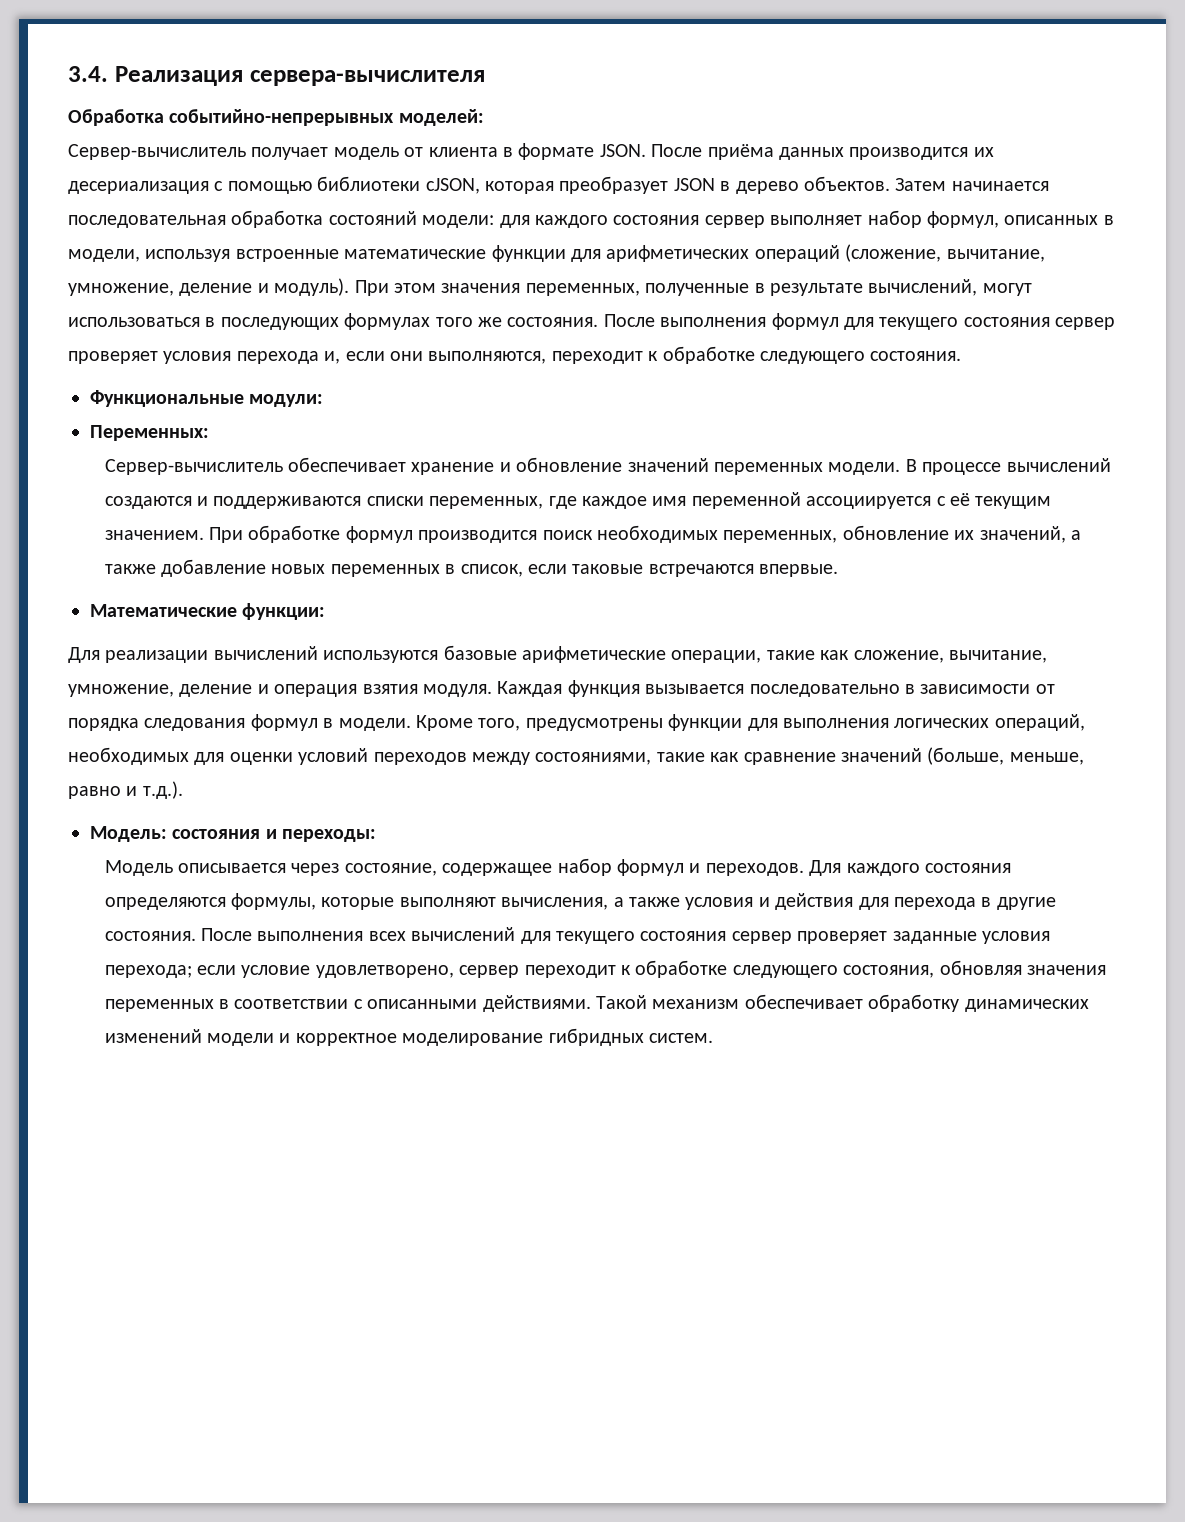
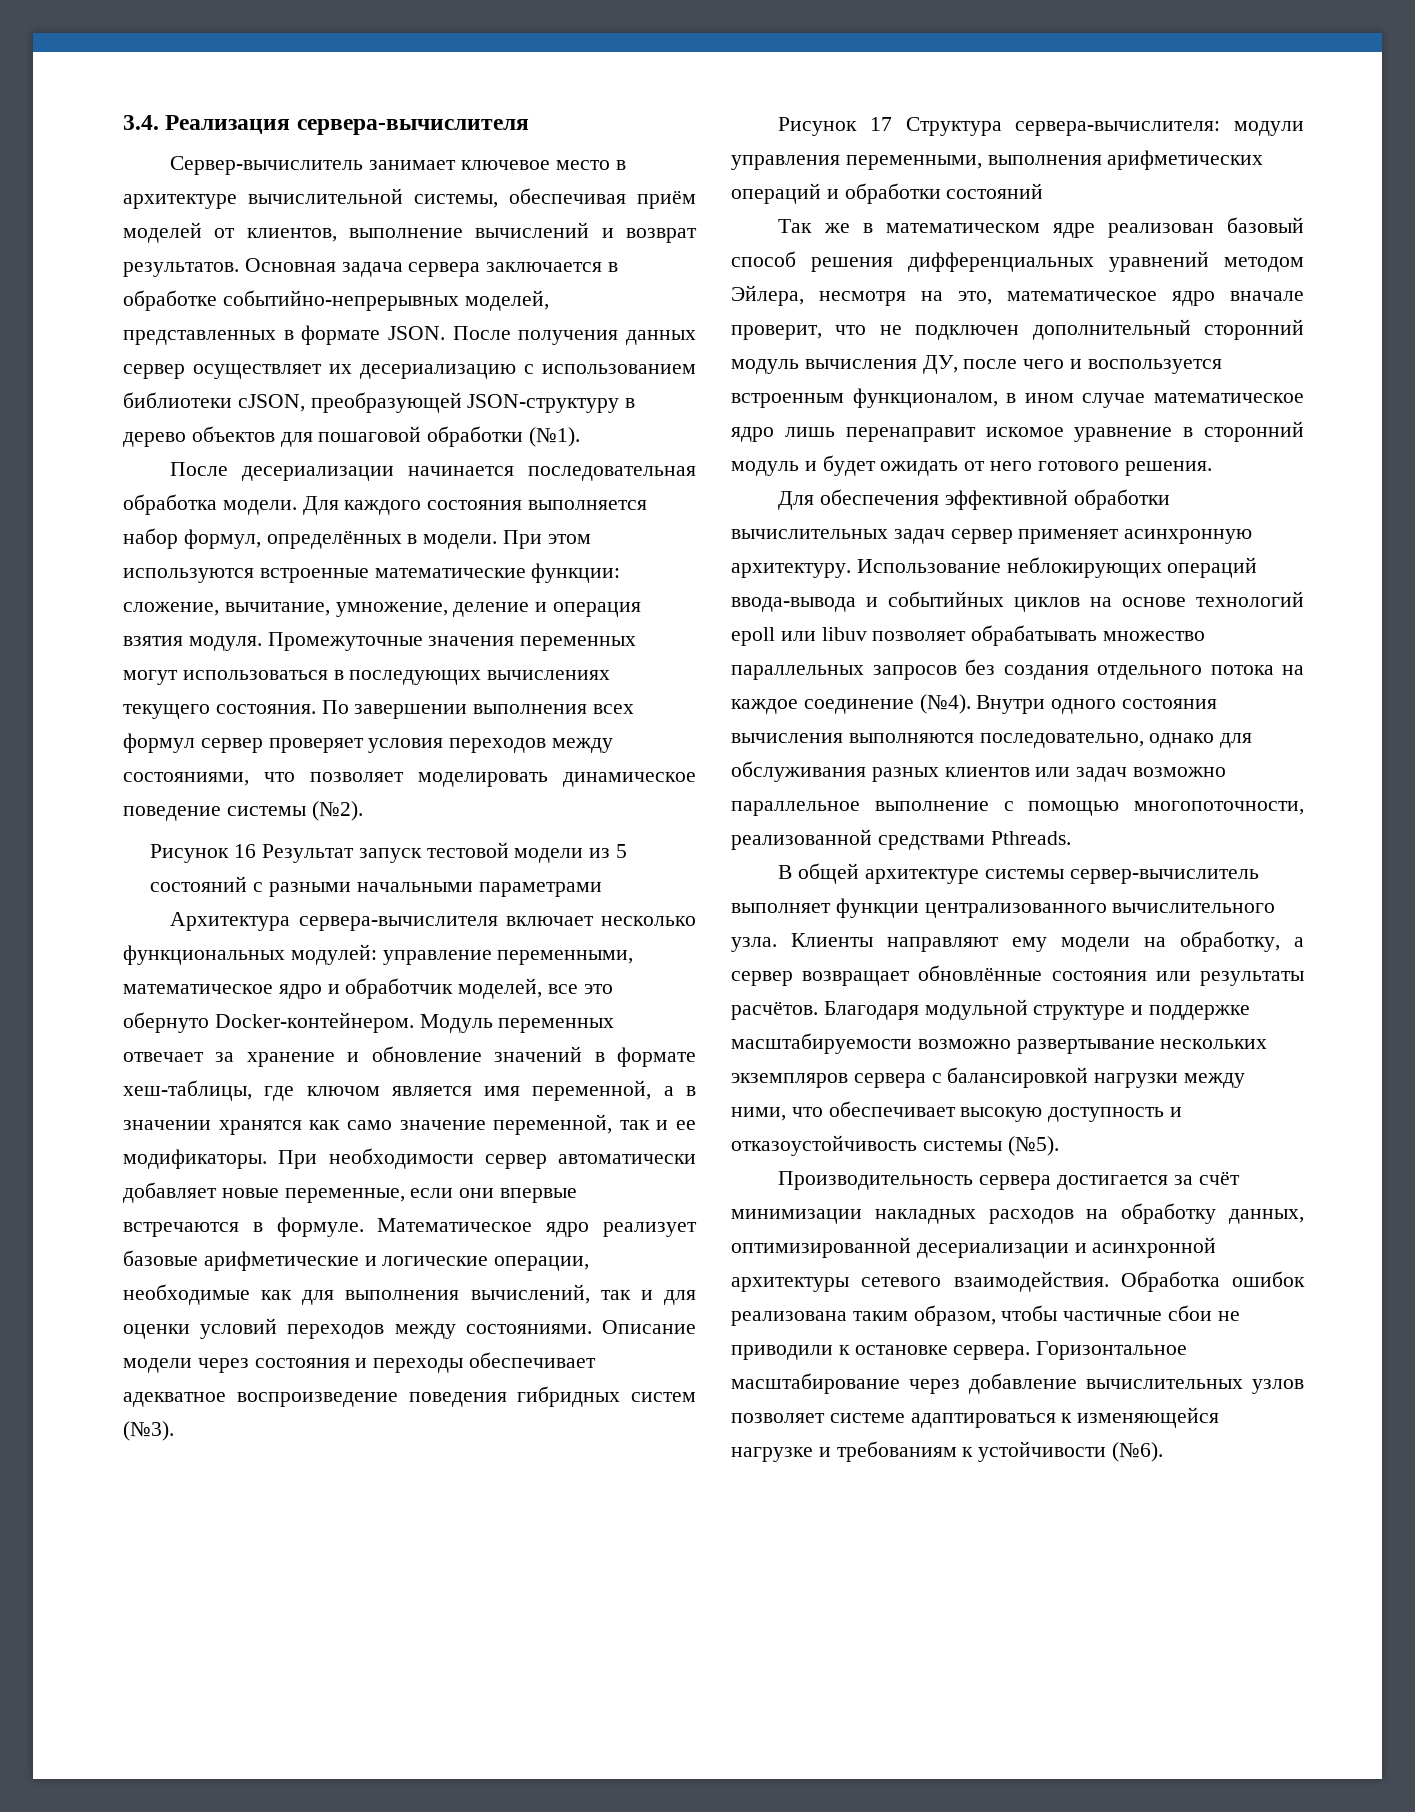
[68,109,484,126] [68,143,994,160] [68,176,1049,194] [68,210,1114,228] [68,244,1045,262] [68,278,1032,296] [68,313,1116,330] [68,346,962,364] [90,390,324,407] [90,425,209,441] [104,457,1111,475] [104,492,1052,509] [104,525,1081,543] [104,559,839,577] [90,603,326,620] [68,645,850,663] Обработка событийно-непрерывных моделей: // Сервер-вычислитель получает модель от клиента в формате JSON. После приёма данных производится их десериализация с помощью библиотеки cJSON, которая преобразует JSON в дерево объектов. Затем начинается последовательная обработка состояний модели: для каждого состояния сервер выполняет набор формул, описанных в модели, используя встроенные математические функции для арифметических операций (сложение, вычитание, умножение, деление и модуль). При этом значения переменных, полученные в результате вычислений, могут использоваться в последующих формулах того же состояния. После выполнения формул для текущего состояния сервер проверяет условия перехода и, если они выполняются, переходит к обработке следующего состояния. // Функциональные модули: // Переменных: // Сервер-вычислитель обеспечивает хранение и обновление значений переменных модели. В процессе вычислений создаются и поддерживаются списки переменных, где каждое имя переменной ассоциируется с её текущим значением. При обработке формул производится поиск необходимых переменных, обновление их значений, а также добавление новых переменных в список, если таковые встречаются впервые. // Математические функции: // Для реализации вычислений используются базовые арифметические операции, такие как -> [170,156,626,175] [123,188,696,209] [123,222,697,243] [123,258,619,277] [123,290,549,311] [123,325,696,345] [123,364,696,379] [123,392,636,413] [123,426,581,447] [170,462,696,481] [123,494,648,515] [123,528,591,549] [123,563,621,583] Сервер-вычислитель занимает ключевое место в архитектуре вычислительной системы, обеспечивая приём моделей от клиентов, выполнение вычислений и возврат результатов. Основная задача сервера заключается в обработке событийно-непрерывных моделей, представленных в формате JSON. После получения данных сервер осуществляет их десериализацию с использованием библиотеки cJSON, преобразующей JSON-структуру в дерево объектов для пошаговой обработки (№1). // После десериализации начинается последовательная обработка модели. Для каждого состояния выполняется набор формул, определённых в модели. При этом используются встроенные математические функции:
[497,680,1055,697] [68,714,1085,731] [68,747,189,765] Каждая функция вызывается последовательно в зависимости от порядка следования формул в модели. Кроме того, предусмотрены функции для выполнения логических операций, необходимых -> [267,632,637,651] [123,670,611,685] [123,700,635,719] [123,733,614,753] [123,772,696,787] [123,801,363,821] [150,842,627,863] [150,876,602,897] [170,912,696,931] [123,944,634,965] [123,978,613,999] [123,1012,615,1033] [123,1046,696,1067] [123,1080,696,1101] [123,1114,696,1135] [123,1148,696,1169] [123,1182,578,1203] [123,1217,697,1237] [123,1250,590,1271] [123,1284,653,1305] Промежуточные значения переменных могут использоваться в последующих вычислениях текущего состояния. По завершении выполнения всех формул сервер проверяет условия переходов между состояниями, что позволяет моделировать динамическое поведение системы (№2). // Рисунок 16 Результат запуск тестовой модели из 5 состояний с разными начальными параметрами // Архитектура сервера-вычислителя включает несколько функциональных модулей: управление переменными, математическое ядро и обработчик моделей, все это обернуто Docker-контейнером. Модуль переменных отвечает за хранение и обновление значений в формате хеш-таблицы, где ключом является имя переменной, а в значении хранятся как само значение переменной, так и ее модификаторы. При необходимости сервер автоматически добавляет новые переменные, если они впервые встречаются в формуле. Математическое ядро реализует базовые арифметические и логические операции, необходимые как для выполнения вычислений, так и
[535,747,1084,765] [68,781,183,799] [90,826,377,842] [104,858,1011,876] [104,893,1056,910] [104,927,1050,944] [104,960,1106,978] [104,994,1089,1012] [104,1028,713,1046] состояниями, такие как сравнение значений (больше, меньше, равно и т.д.). // Модель: состояния и переходы: // Модель описывается через состояние, содержащее набор формул и переходов. Для каждого состояния определяются формулы, которые выполняют вычисления, а также условия и действия для перехода в другие состояния. После выполнения всех вычислений для текущего состояния сервер проверяет заданные условия перехода; если условие удовлетворено, сервер переходит к обработке следующего состояния, обновляя значения переменных в соответствии с описанными действиями. Такой механизм обеспечивает обработку динамических изменений модели и корректное моделирование гибридных систем. -> [465,1320,696,1334] [123,1352,597,1373] [123,1386,696,1407] [123,1421,174,1441] [778,117,1304,136] [731,150,1264,170] [731,183,1044,204] [778,217,1304,238] [731,251,1304,272] [731,285,1304,306] [731,319,1304,340] [731,355,1222,374] [731,388,1304,408] [731,421,1304,442] [731,455,1212,476] [778,489,1170,510] [731,529,1253,544] [731,557,1258,578] [731,591,1304,612] [731,625,1206,646] [731,659,1304,680] [731,694,1218,714] [731,733,1253,748] [731,761,1227,782] [731,801,1304,816] [731,829,1071,850] [778,863,1259,884] [731,898,1276,918] [731,931,1304,952] [731,965,1304,986] [731,999,1251,1020] [731,1033,1268,1054] [731,1067,1246,1088] [731,1101,1183,1122] [731,1135,1059,1156] [778,1171,1240,1190] [731,1203,1304,1224] [731,1237,1217,1258] [731,1271,1305,1292] [731,1305,1240,1326] [731,1341,1188,1360] [731,1373,1304,1394] [731,1407,1220,1428] [731,1441,1164,1462] состояниями. Описание модели через состояния и переходы обеспечивает адекватное воспроизведение поведения гибридных систем (№3). // Рисунок 17 Структура сервера-вычислителя: модули управления переменными, выполнения арифметических операций и обработки состояний // Так же в математическом ядре реализован базовый способ решения дифференциальных уравнений методом Эйлера, несмотря на это, математическое ядро вначале проверит, что не подключен дополнительный сторонний модуль вычисления ДУ, после чего и воспользуется встроенным функционалом, в ином случае математическое ядро лишь перенаправит искомое уравнение в сторонний модуль и будет ожидать от него готового решения. // Для обеспечения эффективной обработки вычислительных задач сервер применяет асинхронную архитектуру. Использование неблокирующих операций ввода-вывода и событийных циклов на основе технологий epoll или libuv позволяет обрабатывать множество параллельных запросов без создания отдельного потока на каждое соединение (№4). Внутри одного состояния вычисления выполняются последовательно, однако для обслуживания разных клиентов или задач возможно параллельное выполнение с помощью многопоточности, реализованной средствами Pthreads. // В общей архитектуре системы сервер-вычислитель выполняет функции централизованного вычислительного узла. Клиенты направляют ему модели на обработку, а сервер возвращает обновлённые состояния или результаты расчётов. Благодаря модульной структуре и поддержке масштабируемости возможно развертывание нескольких экземпляров сервера с балансировкой нагрузки между ними, что обеспечивает высокую доступность и отказоустойчивость системы (№5). // Производительность сервера достигается за счёт минимизации накладных расходов на обработку данных, оптимизированной десериализации и асинхронной архитектуры сетевого взаимодействия. Обработка ошибок реализована таким образом, чтобы частичные сбои не приводили к остановке сервера. Горизонтальное масштабирование через добавление вычислительных узлов позволяет системе адаптироваться к изменяющейся нагрузке и требованиям к устойчивости (№6).

